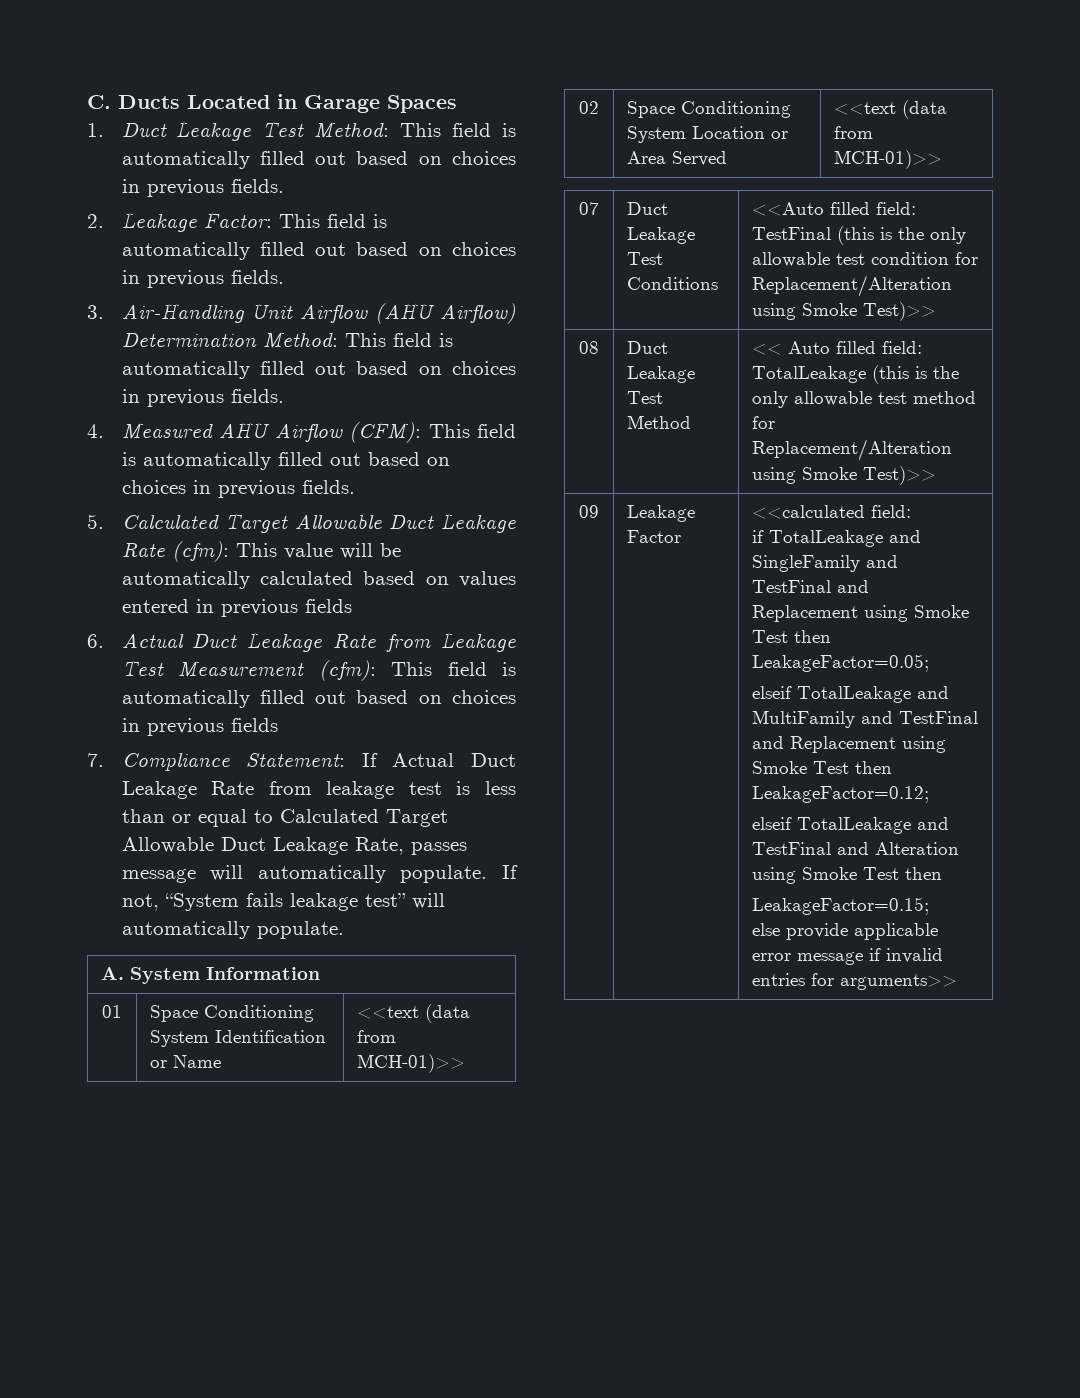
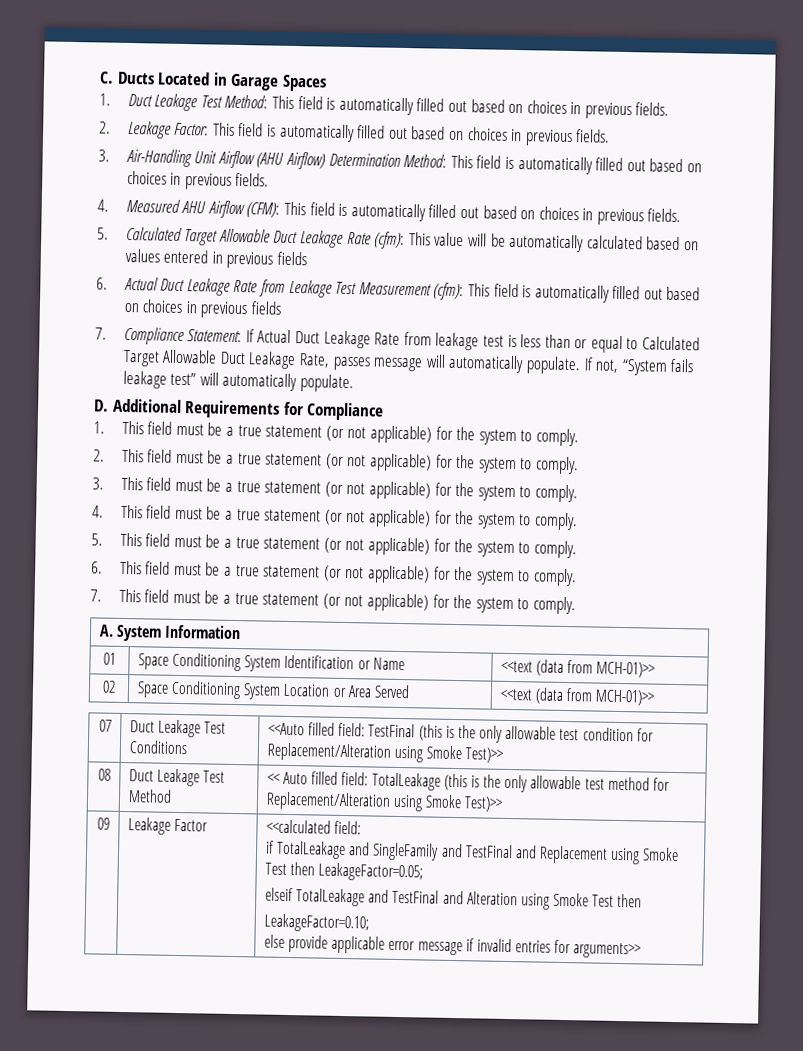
(344, 930) none -> [94,398,385,421] [93,420,579,447] [93,448,579,475] [92,476,578,503] [92,504,578,531] [91,532,577,559] [91,560,577,587] [90,588,576,615] // D. Additional Requirements for Compliance // 1. This field must be a true statement (or not applicable) for the system to comply. // 2. This field must be a true statement (or not applicable) for the system to comply. // 3. This field must be a true statement (or not applicable) for the system to comply. // 4. This field must be a true statement (or not applicable) for the system to comply. // 5. This field must be a true statement (or not applicable) for the system to comply. // 6. This field must be a true statement (or not applicable) for the system to comply. // 7. This field must be a true statement (or not applicable) for the system to comply.
[752,686,950,703] [752,710,979,728] [752,736,947,753] [752,761,893,774] [752,786,930,803] // elseif TotalLeakage and MultiFamily and TestFinal and Replacement using Smoke Test then LeakageFactor=0.12; -> (424, 872) none
[752,897,930,915] LeakageFactor=0.15; -> [263,913,369,933] LeakageFactor=0.10;

